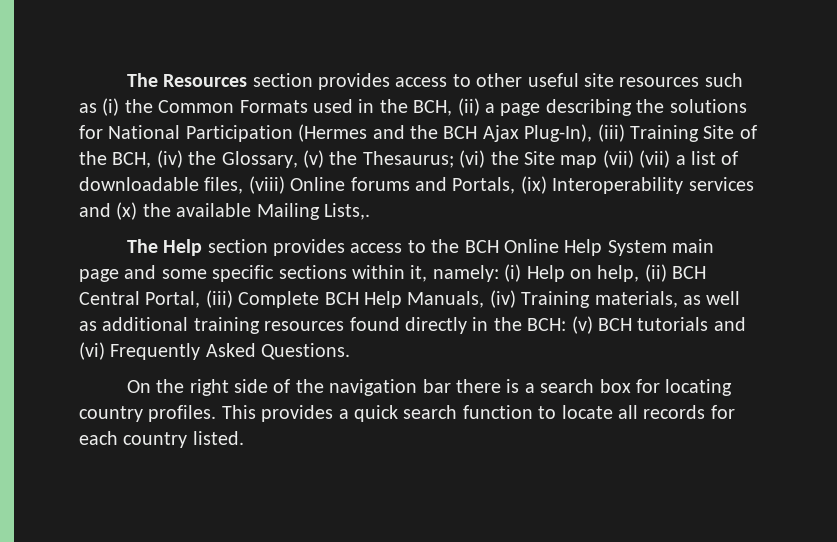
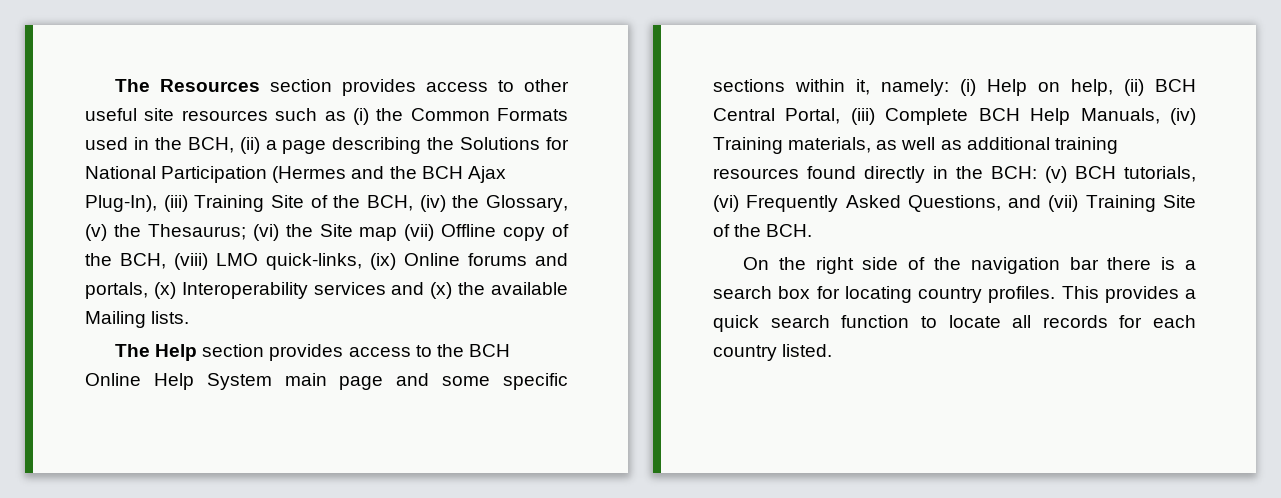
[669,99,747,113] solutions -> [460,137,541,150] Solutions
[639,150,739,168] [79,176,285,194] (vii) a list of downloadable files, (viii) -> [441,224,569,241] [85,253,396,270] Offline copy of the BCH, (viii) LMO quick-links, (ix)
[452,176,547,194] Portals, (ix) -> [85,282,176,299] portals, (x)
[324,203,370,220] Lists,. -> [151,311,190,324] lists.
[637,317,746,331] tutorials and -> [1124,166,1196,182] tutorials,
[261,343,351,360] Questions. -> [907,195,1196,212] [713,224,813,237] Questions, and (vii) Training Site of the BCH.

